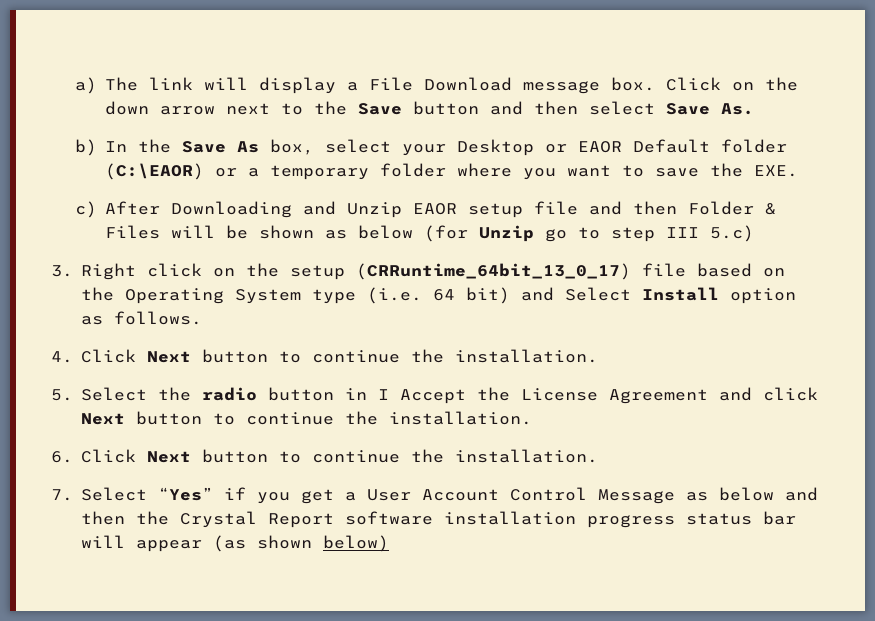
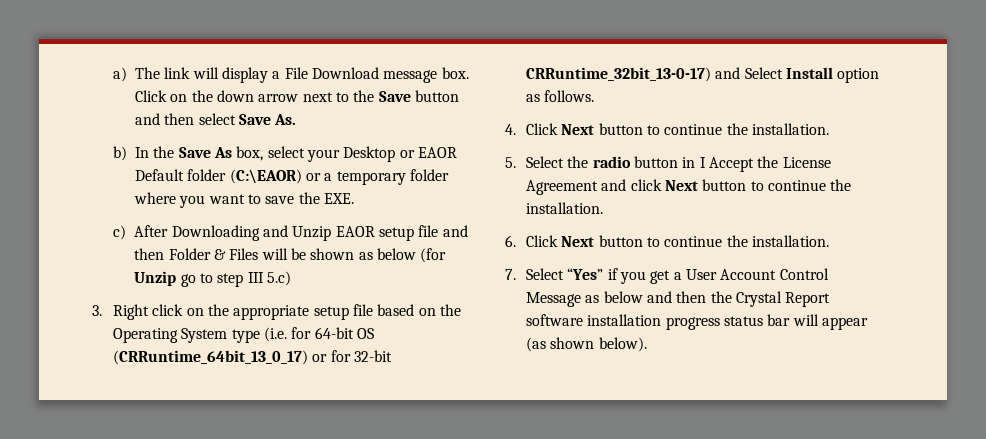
[289,263,631,280] setup (CRRuntime_64bit_13_0_17) -> [233,305,349,320] appropriate setup
[432,287,510,304] 64 bit) -> [291,327,375,339] [113,350,393,365] [526,67,712,82] for 64-bit OS (CRRuntime_64bit_13_0_17) or for 32-bit CRRuntime_32bit_13-0-17)
[322,535,389,552] below) -> [598,337,647,352] below).

